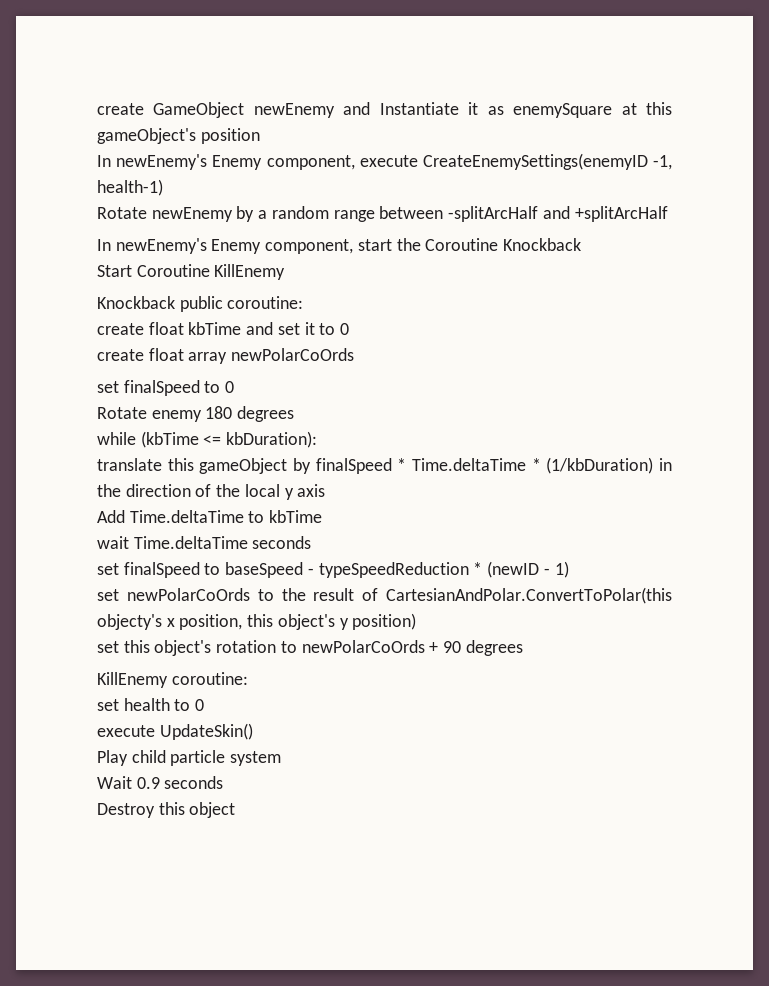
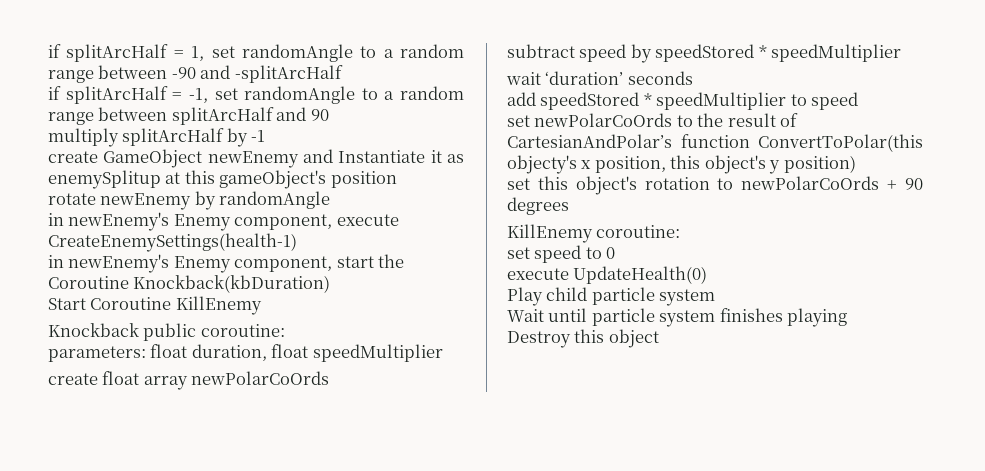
(97, 109) none -> [48,44,464,62] [48,65,343,83] [48,86,464,104] [48,107,329,125] [48,128,266,147] if splitArcHalf = 1, set randomAngle to a random range between -90 and -splitArcHalf // if splitArcHalf = -1, set randomAngle to a random range between splitArcHalf and 90 // multiply splitArcHalf by -1 //
[513,103,613,118] enemySquare -> [48,170,161,189] enemySplitup
[97,153,672,170] [97,179,163,196] [97,206,668,222] [97,239,111,251] In newEnemy's Enemy component, execute CreateEnemySettings(enemyID -1, health-1) // Rotate newEnemy by a random range between -splitArcHalf and +splitArcHalf // In -> [48,191,331,210] [48,212,399,231] [48,233,297,252] [48,255,64,268] rotate newEnemy by randomAngle // in newEnemy's Enemy component, execute CreateEnemySettings(health-1) // in
[503,238,582,251] Knockback -> [133,275,331,293] Knockback(kbDuration)
[97,322,350,335] [97,348,355,364] [97,380,235,396] [97,406,295,422] [97,431,318,448] [97,457,672,474] [97,484,326,500] [97,510,323,523] create float kbTime and set it to 0 // create float array newPolarCoOrds // set finalSpeed to 0 // Rotate enemy 180 degrees // while (kbTime <= kbDuration): // translate this gameObject by finalSpeed * Time.deltaTime * (1/kbDuration) in the direction of the local y axis // Add Time.deltaTime to kbTime -> [48,344,443,362] [48,371,330,390] [507,44,902,63] parameters: float duration, float speedMultiplier // create float array newPolarCoOrds // subtract speed by speedStored * speedMultiplier
[133,536,312,549] [97,561,569,578] Time.deltaTime seconds // set finalSpeed to baseSpeed - typeSpeedReduction * (newID - 1) -> [545,71,693,85] [507,92,859,110] ‘duration’ seconds // add speedStored * speedMultiplier to speed
[386,587,672,604] CartesianAndPolar.ConvertToPolar(this -> [507,134,923,152] CartesianAndPolar’s function ConvertToPolar(this
[123,698,170,711] health -> [534,245,582,263] speed
[159,723,253,740] UpdateSkin() -> [573,266,708,284] UpdateHealth(0)
[136,776,224,789] 0.9 seconds -> [548,308,848,327] until particle system finishes playing

